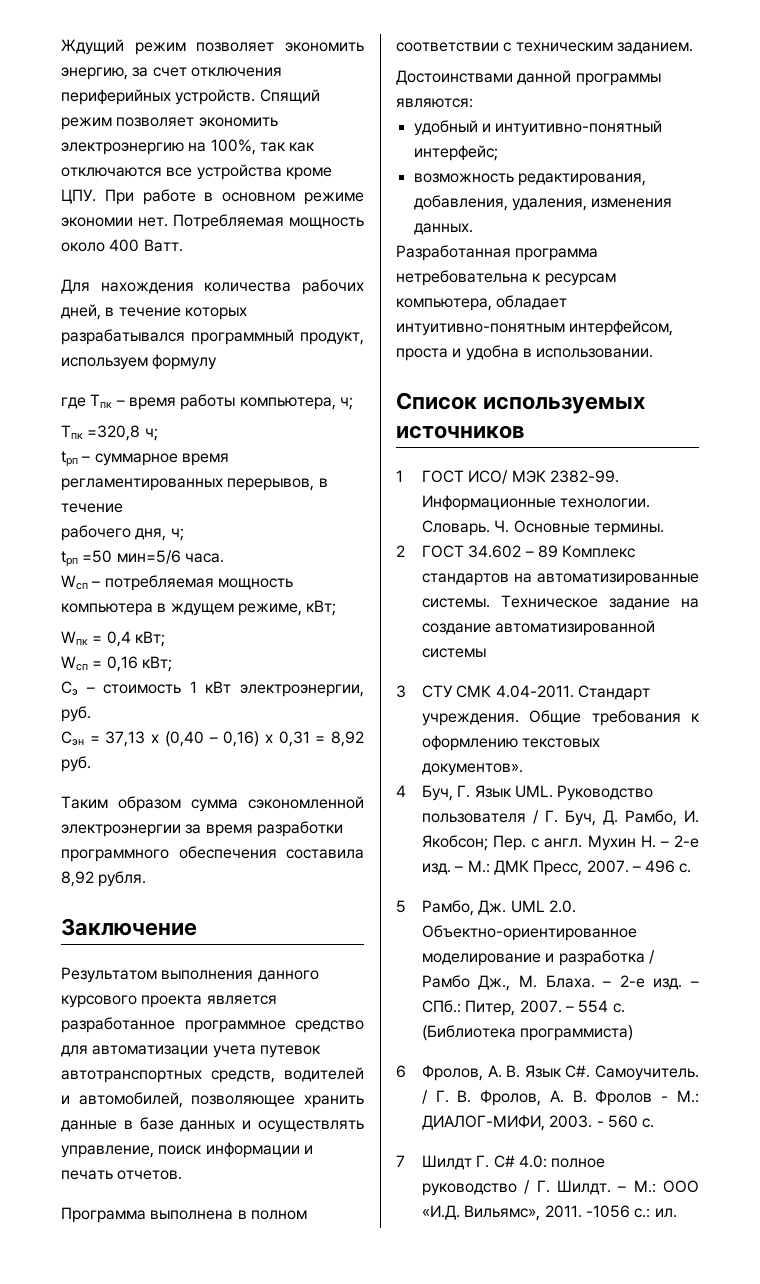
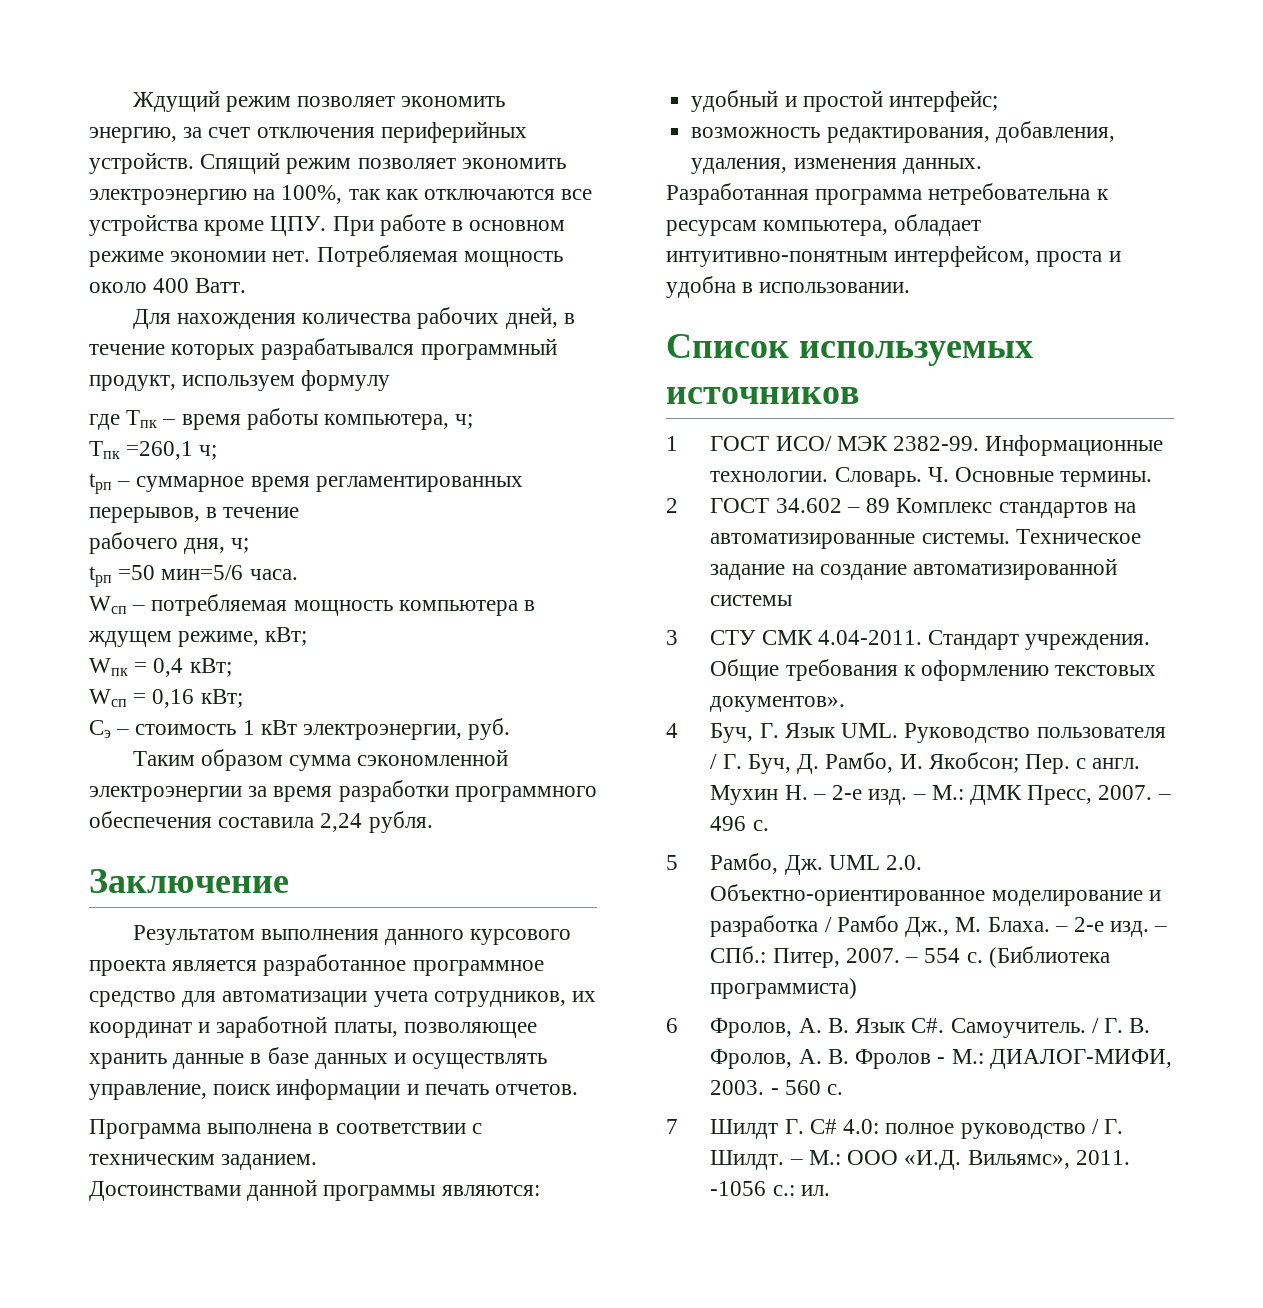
[87,425,141,441] =320,8 -> [126,441,194,460] =260,1
[61,731,364,747] [61,756,91,772] // Сэн = 37,13 х (0,40 – 0,16) х 0,31 = 8,92 руб. -> (511, 729) none
[61,871,94,887] 8,92 -> [320,813,363,832] 2,24
[259,1045,321,1058] [61,1067,364,1083] [61,1092,183,1108] путевок автотранспортных средств, водителей и автомобилей, -> [433,991,597,1007] [89,1016,398,1038] сотрудников, их координат и заработной платы,
[250,1210,307,1220] полном -> (330, 1128) none
[495,120,663,136] интуитивно-понятный -> [802,90,883,112] простой

